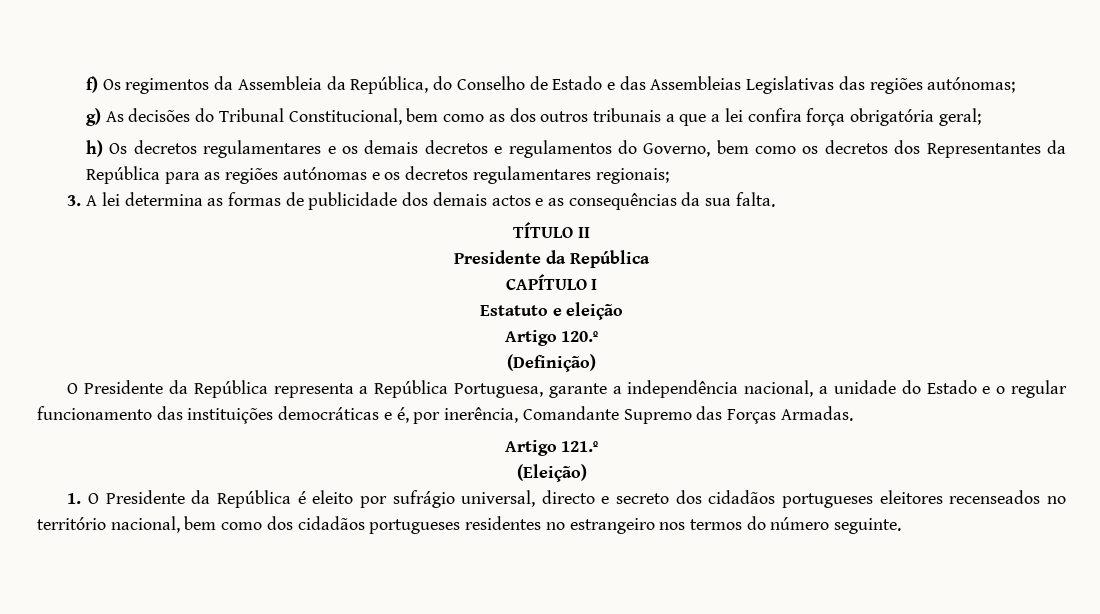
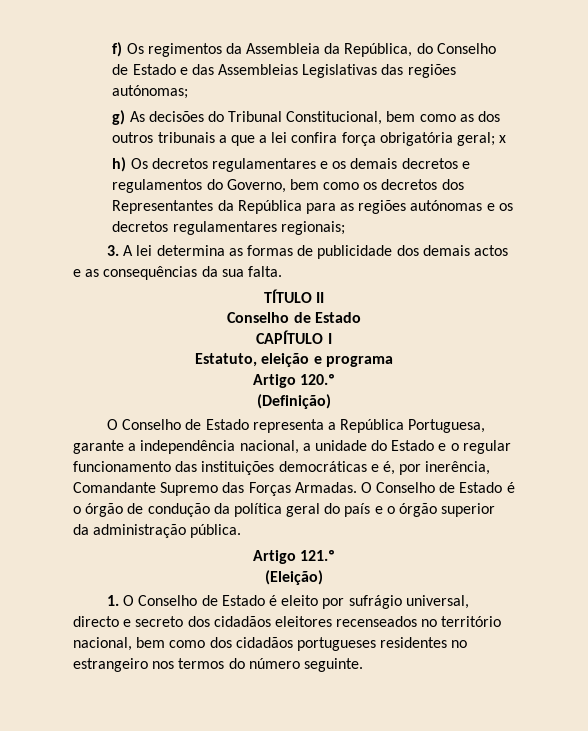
(981, 117) none -> [499,135,507,143] x
[454,250,650,268] Presidente da República -> [227,312,361,323] Conselho de Estado
[479,302,624,320] Estatuto e eleição -> [195,353,393,367] Estatuto, eleição e programa
[84,380,268,398] Presidente da República -> [122,419,249,430] Conselho de Estado
(853, 413) none -> [360,482,515,493] [73,503,496,517] [73,524,242,538] O Conselho de Estado é o órgão de condução da política geral do país e o órgão superior da administração pública.
[105,490,291,508] Presidente da República -> [138,595,265,606] Conselho de Estado
[782,493,874,508] portugueses -> (271, 621) none

